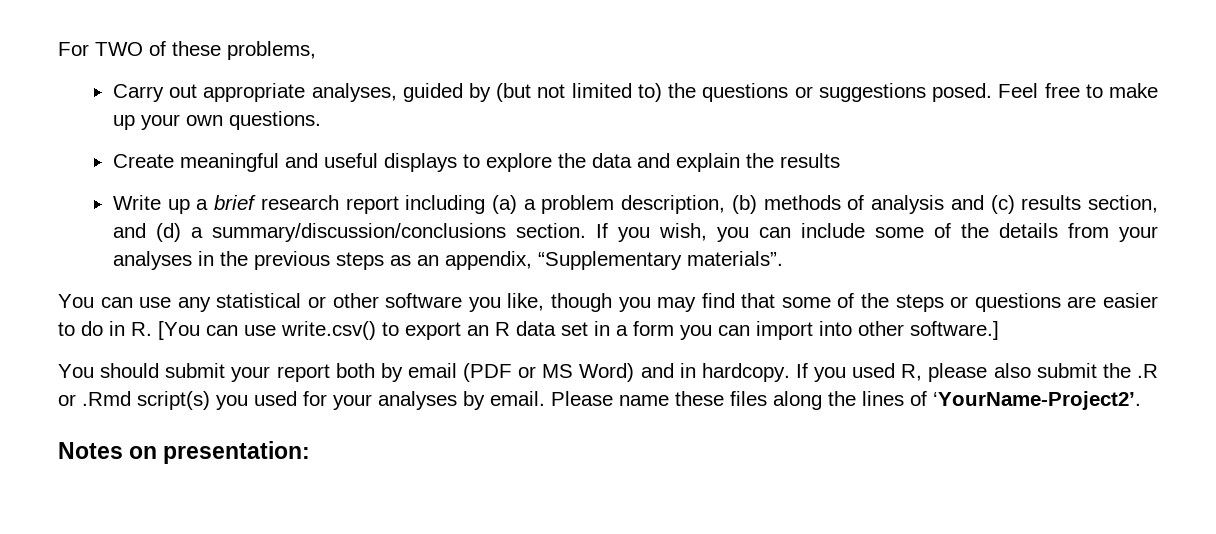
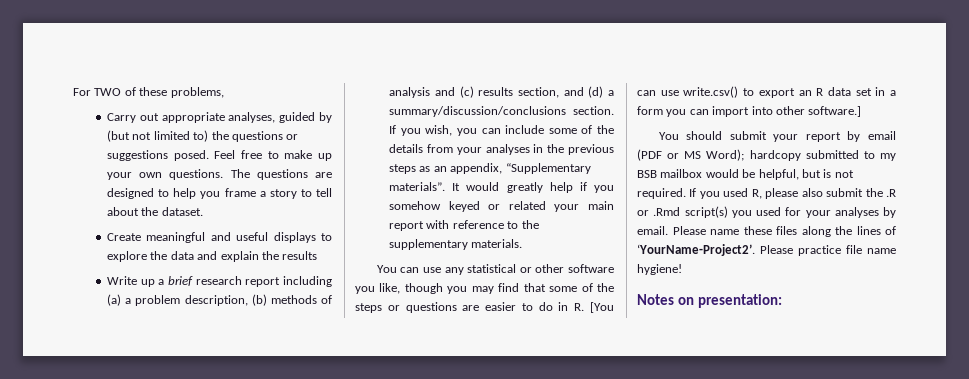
(321, 120) none -> [230,169,332,180] [107,188,332,199] [107,207,203,216] The questions are designed to help you frame a story to tell about the dataset.
(783, 258) none -> [452,182,614,193] [389,201,614,212] [389,220,539,231] [389,239,523,250] It would greatly help if you somehow keyed or related your main report with reference to the supplementary materials.
[335,363,375,378] both -> (841, 137) none
[579,363,790,382] Word) and in hardcopy. -> [706,149,896,161] [637,169,854,180] [637,188,686,199] Word); hardcopy submitted to my BSB mailbox would be helpful, but is not required.
(1141, 400) none -> [760,245,896,256] [637,264,682,275] Please practice file name hygiene!

